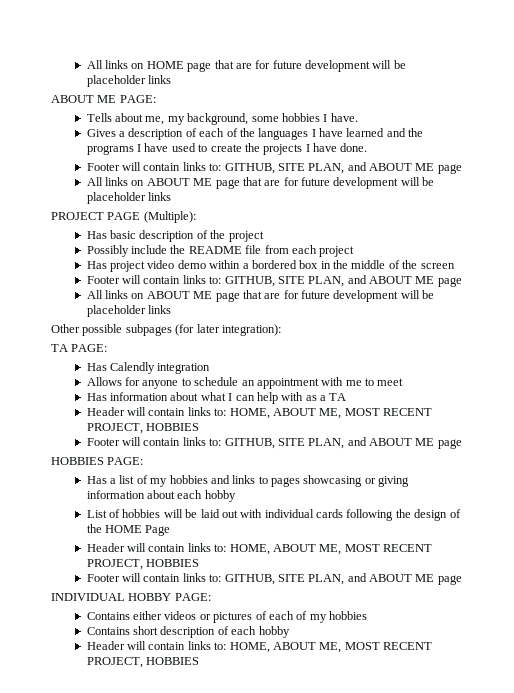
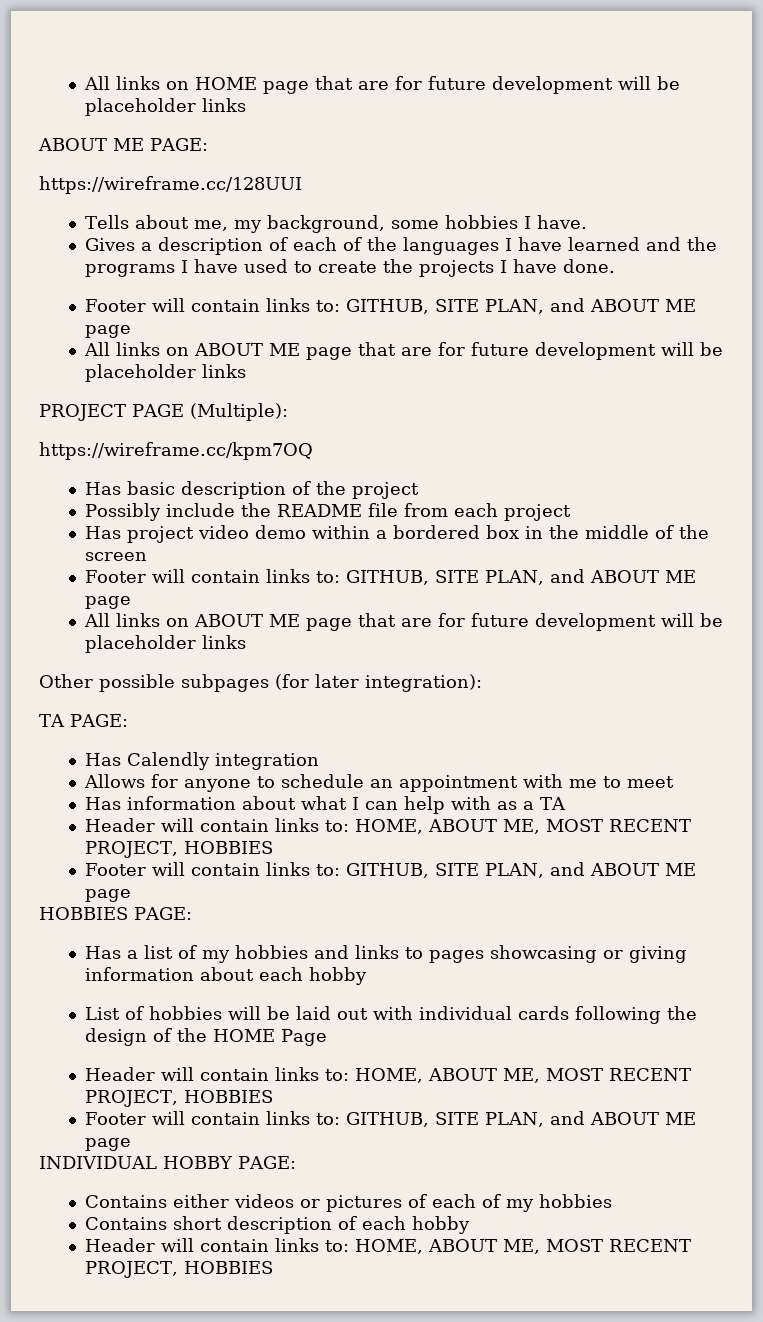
(156, 99) none -> [39,176,302,194] // https://wireframe.cc/128UUI
(196, 217) none -> [39,442,313,460] // https://wireframe.cc/kpm7OQ

